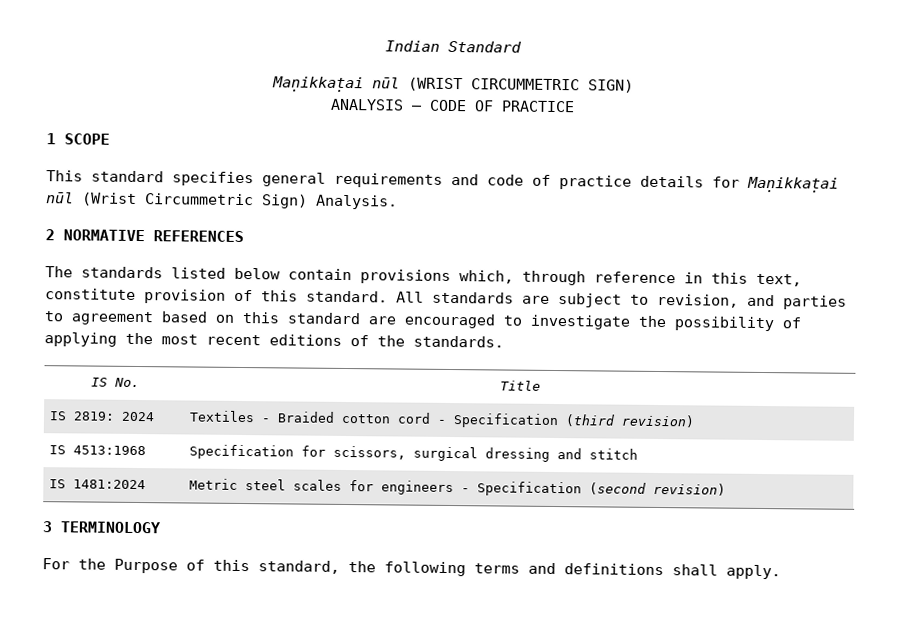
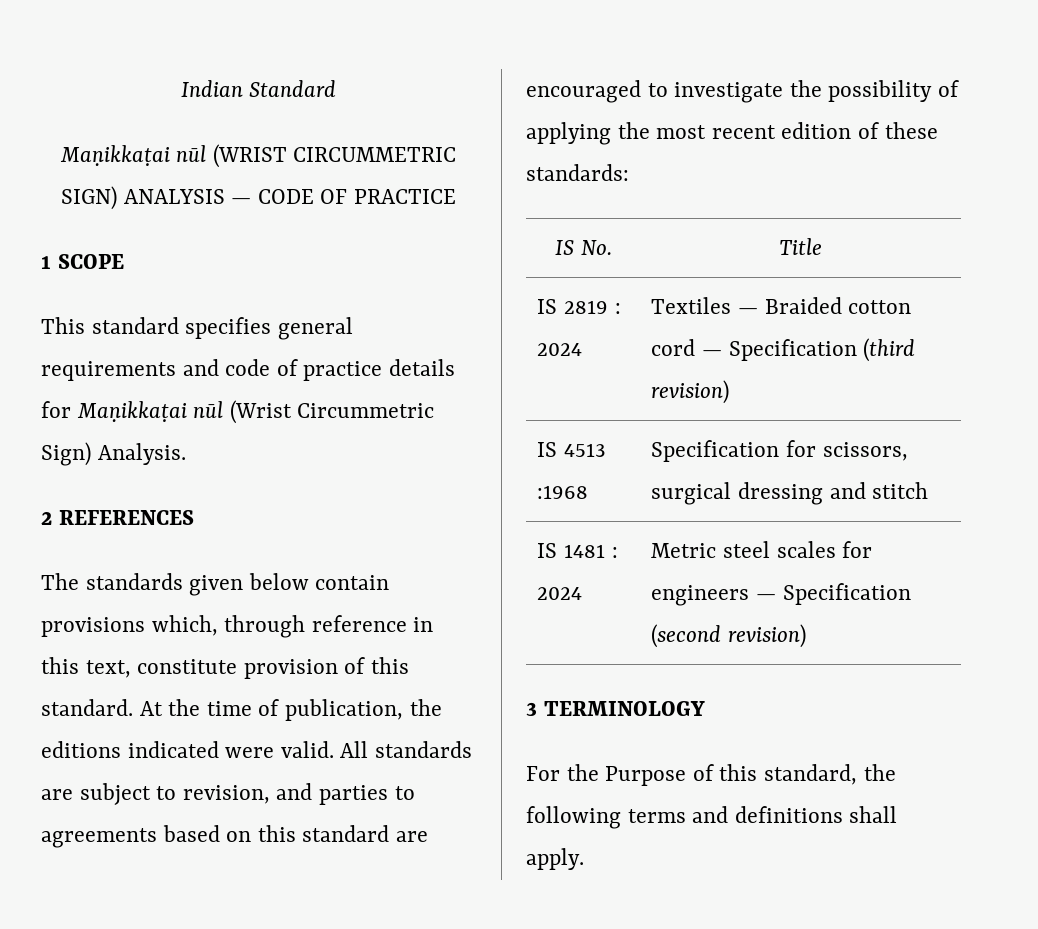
(634, 86) // -> (117, 198) none
[63,229,145,242] NORMATIVE -> (52, 518) none
[171,267,226,279] listed -> [189,575,244,596] given
(388, 296) none -> [139,699,442,721] [41,741,334,758] At the time of publication, the editions indicated were valid.
[71,311,154,326] agreement -> [41,828,157,848] agreements
[269,334,504,348] editions of the standards. -> [781,122,938,139] [526,164,629,181] edition of these standards:
[72,411,115,421] 2819: -> [563,300,621,314] 2819 :
[260,418,271,423] - -> [737,308,758,314] —
[436,419,446,424] - -> [701,350,722,356] —
[72,445,146,456] 4513:1968 -> [563,443,606,457] [537,485,589,499] 4513 :1968
[72,479,146,490] 1481:2024 -> [563,544,618,558] [537,587,583,600] 1481 : 2024
[460,488,470,493] - -> [755,594,776,600] —

